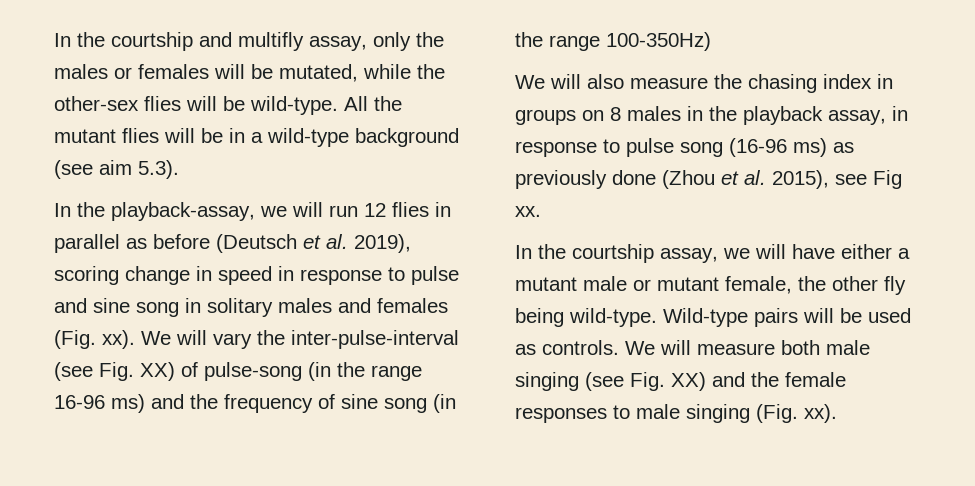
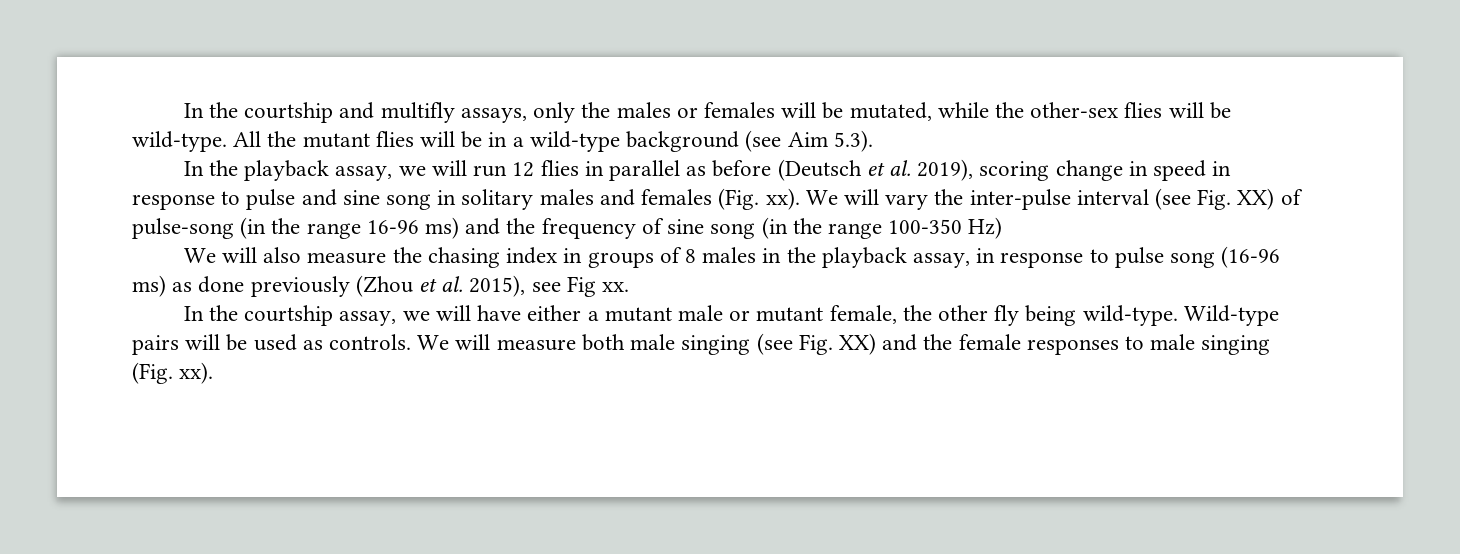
[309,36,367,51] assay, -> [460,108,527,123] assays,
[99,160,132,175] aim -> [787,132,828,147] Aim
[111,202,255,221] playback-assay, -> [244,160,393,181] playback assay,
[291,330,459,349] inter-pulse-interval -> [969,189,1149,210] inter-pulse interval
[606,32,711,51] 100-350Hz) -> [888,217,1003,239] 100-350 Hz)
[582,110,604,121] on -> [659,247,682,263] of
[515,170,656,189] previously done -> [198,276,350,297] done previously

